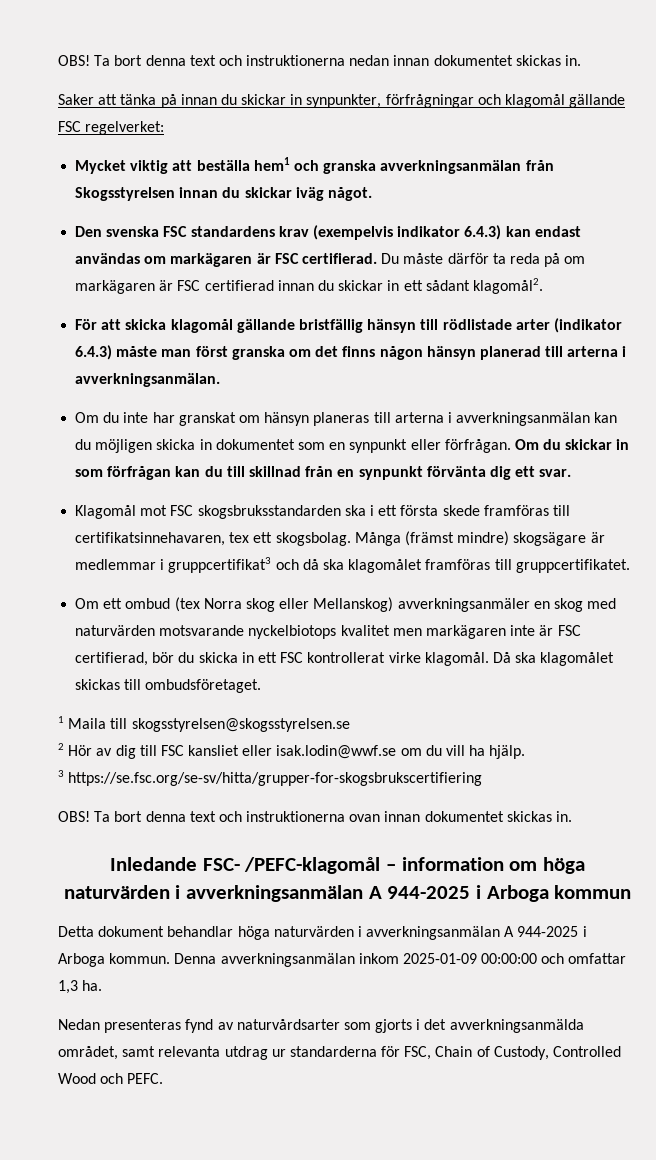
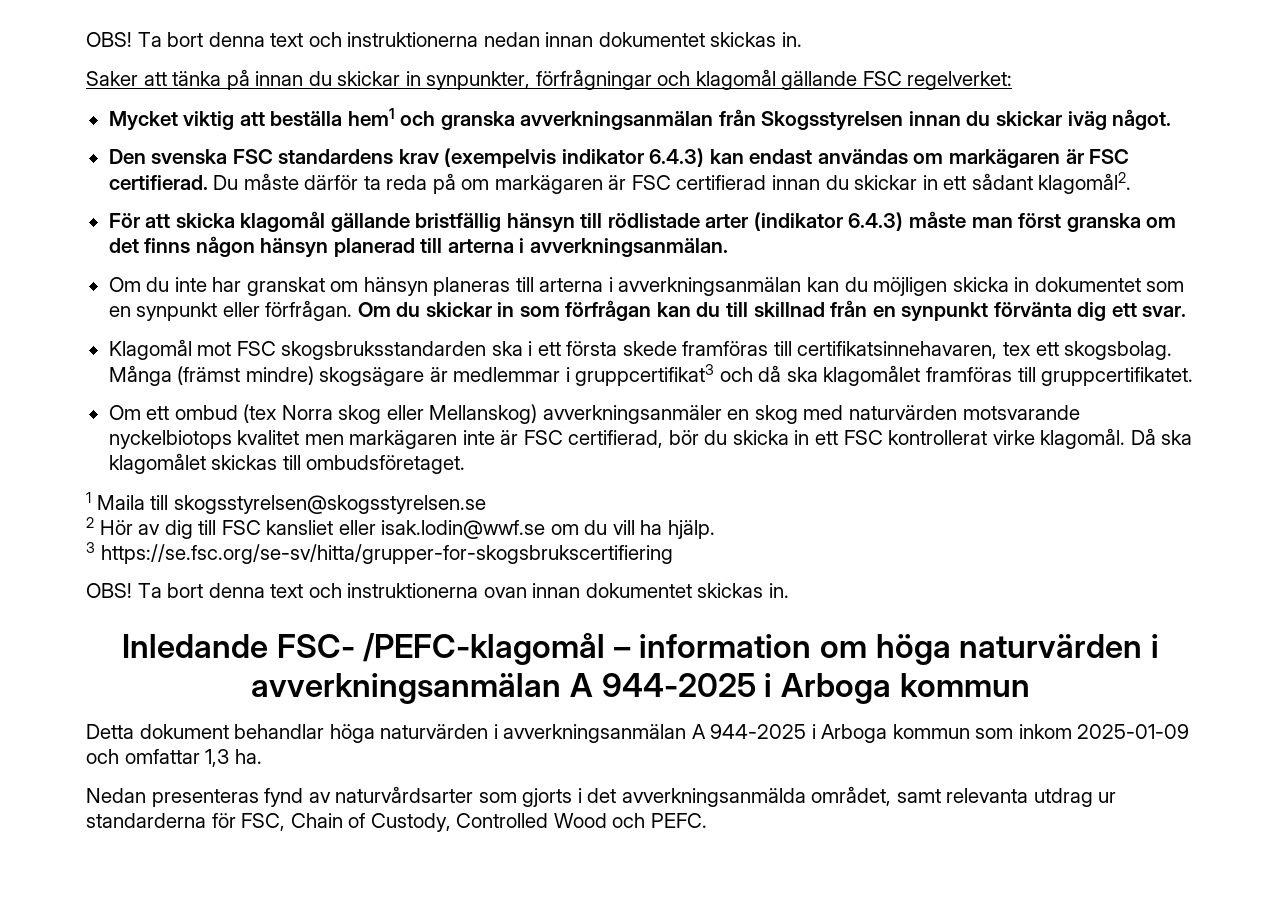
[109,953,355,967] kommun. Denna avverkningsanmälan -> [892,724,1014,739] kommun som
[481,953,538,964] 00:00:00 -> (1190, 731) none

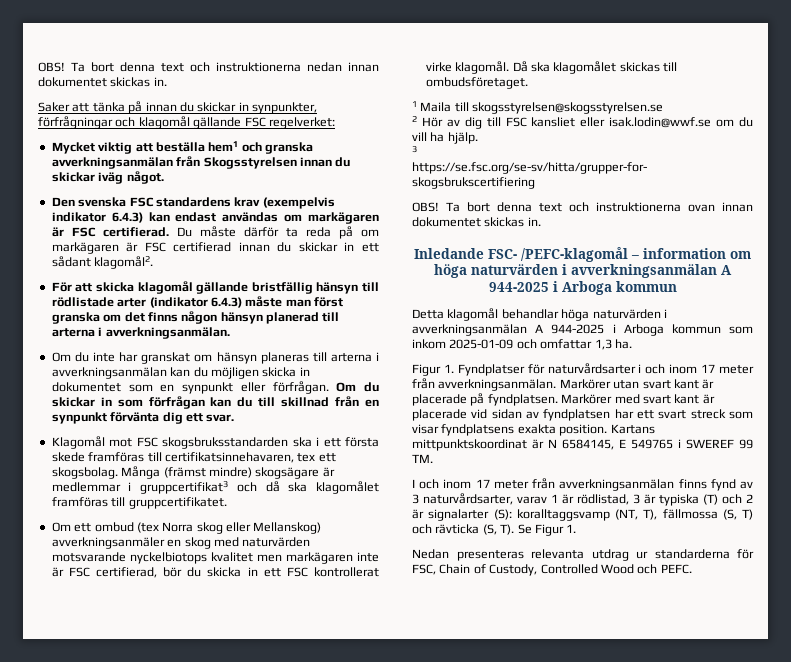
[139,724,229,739] dokument -> [447,308,499,321] klagomål
[86,786,941,807] Nedan presenteras fynd av naturvårdsarter som gjorts i det avverkningsanmälda området, samt -> [412,363,754,376] [412,378,715,391] [412,393,715,406] [412,409,753,421] [412,424,655,436] [412,439,753,451] [412,454,433,463] [412,478,753,491] [412,493,753,506] [412,509,753,521] [412,524,577,536] [412,549,524,561] Figur 1. Fyndplatser för naturvårdsarter i och inom 17 meter från avverkningsanmälan. Markörer utan svart kant är placerade på fyndplatsen. Markörer med svart kant är placerade vid sidan av fyndplatsen har ett svart streck som visar fyndplatsens exakta position. Kartans mittpunktskoordinat är N 6584145, E 549765 i SWEREF 99 TM. // I och inom 17 meter från avverkningsanmälan finns fynd av 3 naturvårdsarter, varav 1 är rödlistad, 3 är typiska (T) och 2 är signalarter (S): koralltaggsvamp (NT, T), fällmossa (S, T) och rävticka (S, T). Se Figur 1. // Nedan presenteras

